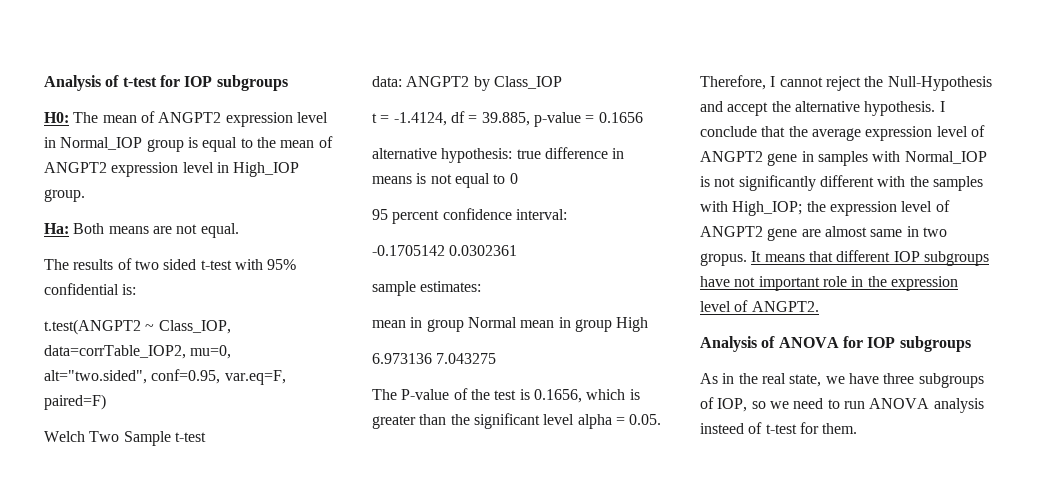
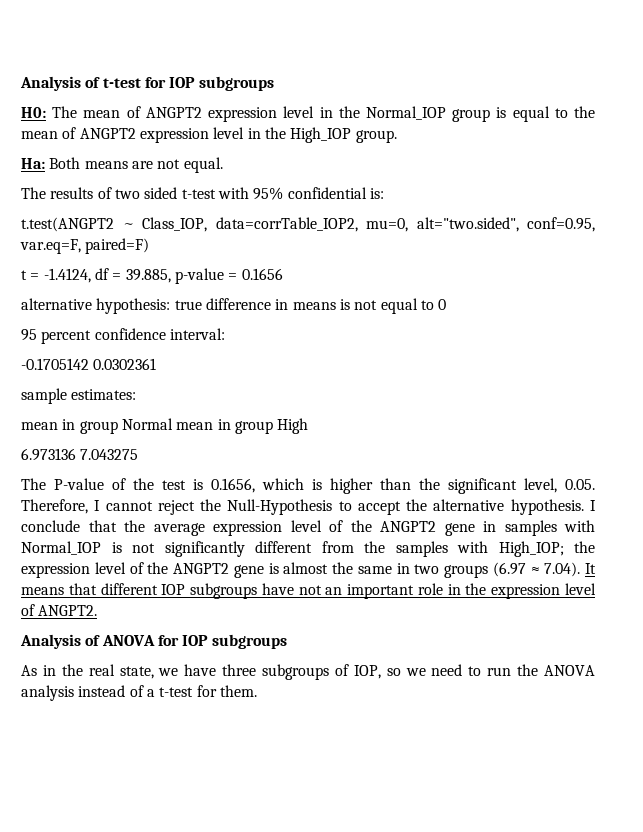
(56, 142) none -> [338,106,360,118] the
(229, 167) none -> [264,127,286,139] the
[44,431,206,446] [372,76,562,91] // Welch Two Sample t-test // data: ANGPT2 by Class_IOP -> (150, 246) none
[372,415,416,429] greater -> [330,478,373,494] higher
[543,414,625,429] level alpha = -> [524,478,557,493] level,
[700,101,723,112] and -> [338,501,352,511] to
(985, 131) none -> [350,520,372,532] the
[877,176,906,187] with -> [321,541,354,553] from
[700,226,947,241] [700,253,747,266] ANGPT2 gene are almost same in two gropus. -> [147,562,581,578] the ANGPT2 gene is almost the same in two groups (6.97 ≈ 7.04).
(756, 282) none -> [325,587,343,595] an
(865, 405) none -> [517,664,539,676] the
[700,422,763,434] insteed of -> [78,685,155,697] instead of a

